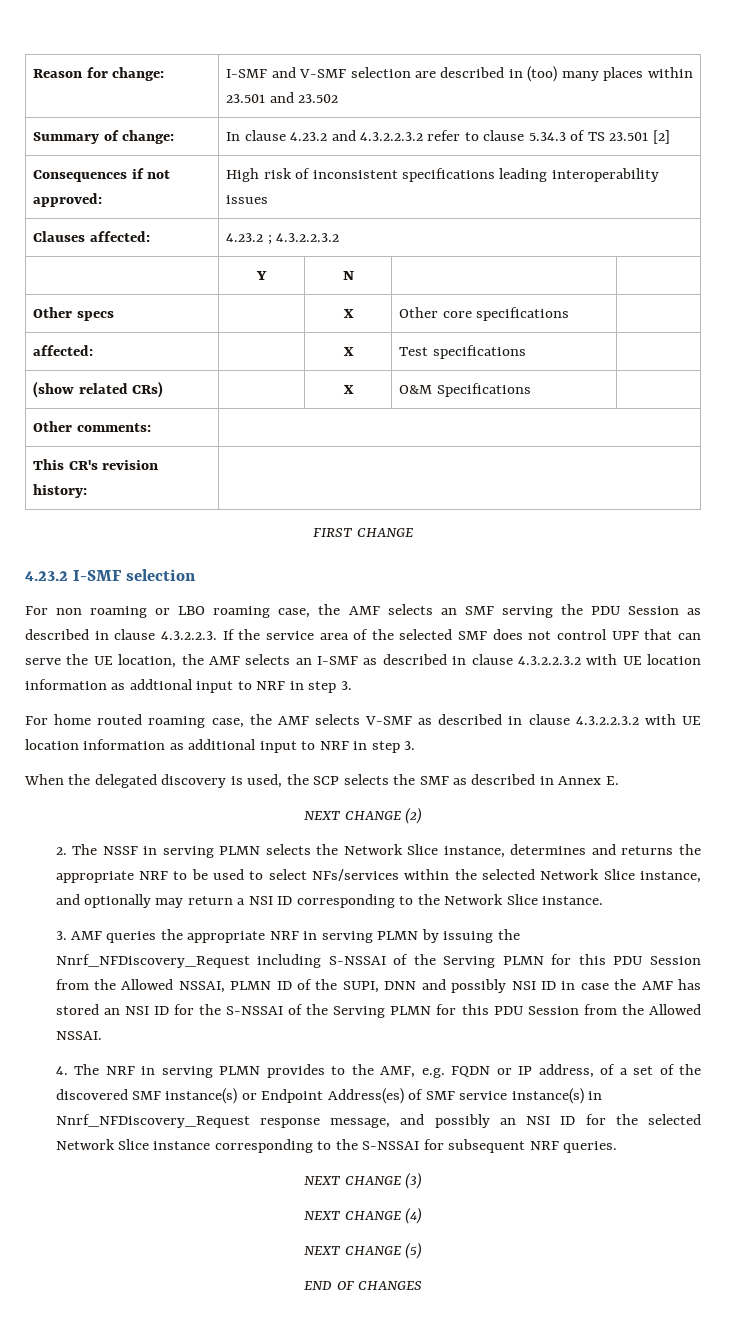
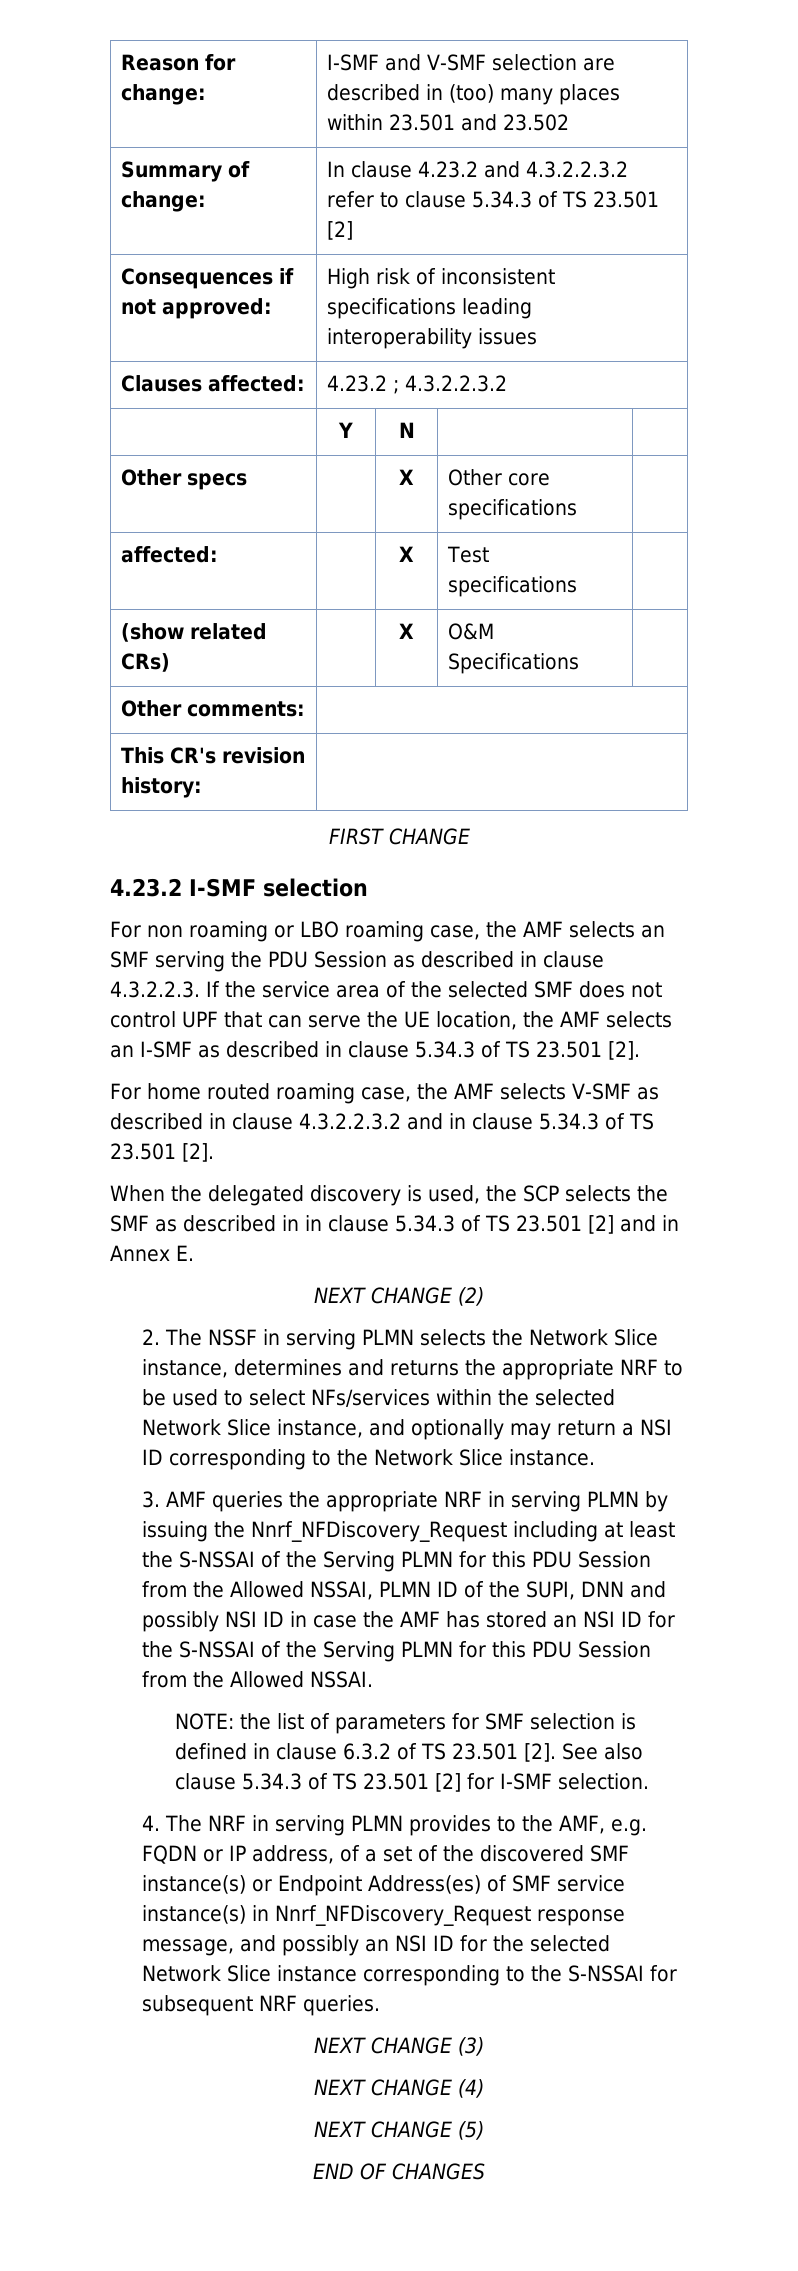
[517,654,701,665] [25,679,352,693] 4.3.2.2.3.2 with UE location information as addtional input to NRF in step 3. -> [415,1041,640,1060] 5.34.3 of TS 23.501 [2].
[644,714,701,725] [25,739,416,753] with UE location information as additional input to NRF in step 3. -> [407,1113,654,1130] [110,1143,214,1162] and in clause 5.34.3 of TS 23.501 [2].
(554, 780) none -> [305,1215,679,1234] in clause 5.34.3 of TS 23.501 [2] and in
(322, 961) none -> [604,1521,676,1538] [142,1551,174,1568] at least the
(102, 1035) none -> [174,1713,636,1734] [174,1743,643,1762] [174,1773,649,1792] // NOTE: the list of parameters for SMF selection is defined in clause 6.3.2 of TS 23.501 [2]. See also clause 5.34.3 of TS 23.501 [2] for I-SMF selection.

